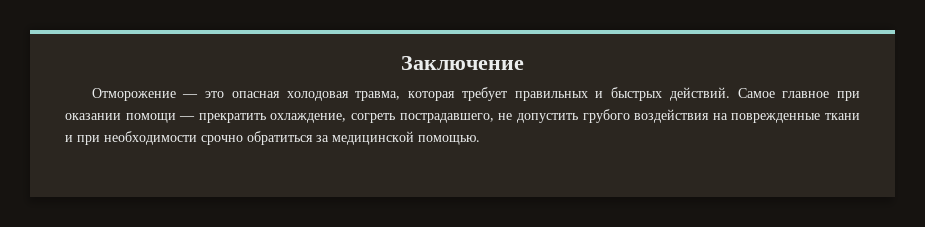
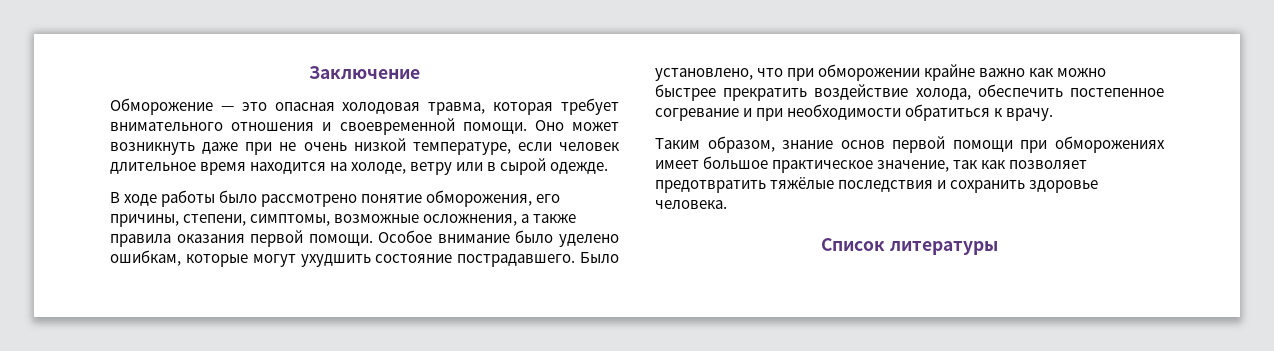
[91,88,176,101] Отморожение -> [110,98,213,115] Обморожение
[514,87,860,101] [65,109,861,123] [65,131,480,145] правильных и быстрых действий. Самое главное при оказании помощи — прекратить охлаждение, согреть пострадавшего, не допустить грубого воздействия на поврежденные ткани и при необходимости срочно обратиться за медицинской помощью. -> [110,118,619,135] [110,138,620,155] [110,158,609,175] [110,190,561,207] [110,214,577,227] [110,230,619,247] [110,250,619,267] [655,64,1107,81] [655,84,1164,101] [655,104,1054,121] [655,136,1165,153] [655,156,1088,173] [655,177,1099,193] [655,200,727,209] [821,238,998,255] внимательного отношения и своевременной помощи. Оно может возникнуть даже при не очень низкой температуре, если человек длительное время находится на холоде, ветру или в сырой одежде. // В ходе работы было рассмотрено понятие обморожения, его причины, степени, симптомы, возможные осложнения, а также правила оказания первой помощи. Особое внимание было уделено ошибкам, которые могут ухудшить состояние пострадавшего. Было установлено, что при обморожении крайне важно как можно быстрее прекратить воздействие холода, обеспечить постепенное согревание и при необходимости обратиться к врачу. // Таким образом, знание основ первой помощи при обморожениях имеет большое практическое значение, так как позволяет предотвратить тяжёлые последствия и сохранить здоровье человека. // Список литературы

